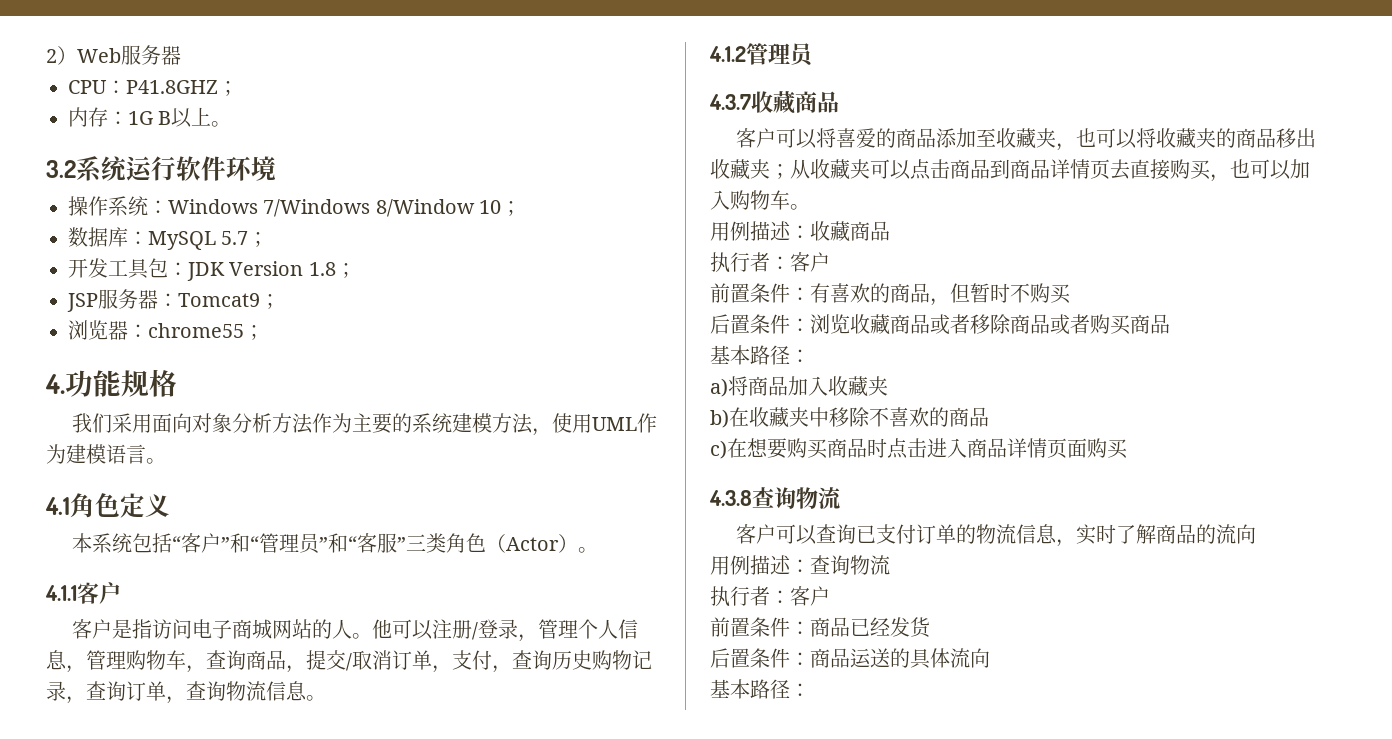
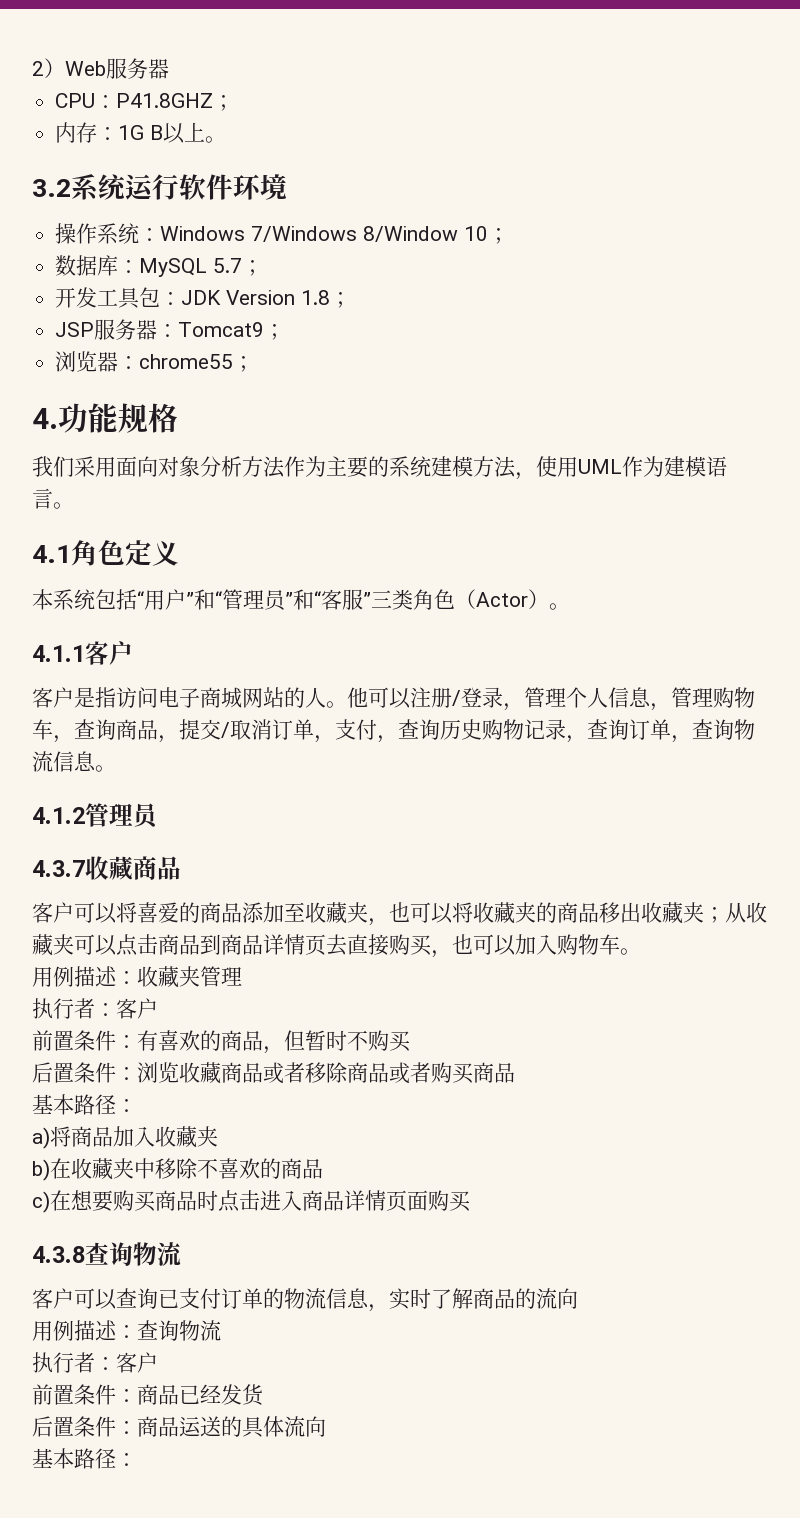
[181,533,202,553] 客 -> [144,590,165,610] 用
[850,221,890,241] 商品 -> [179,966,242,987] 夹管理

